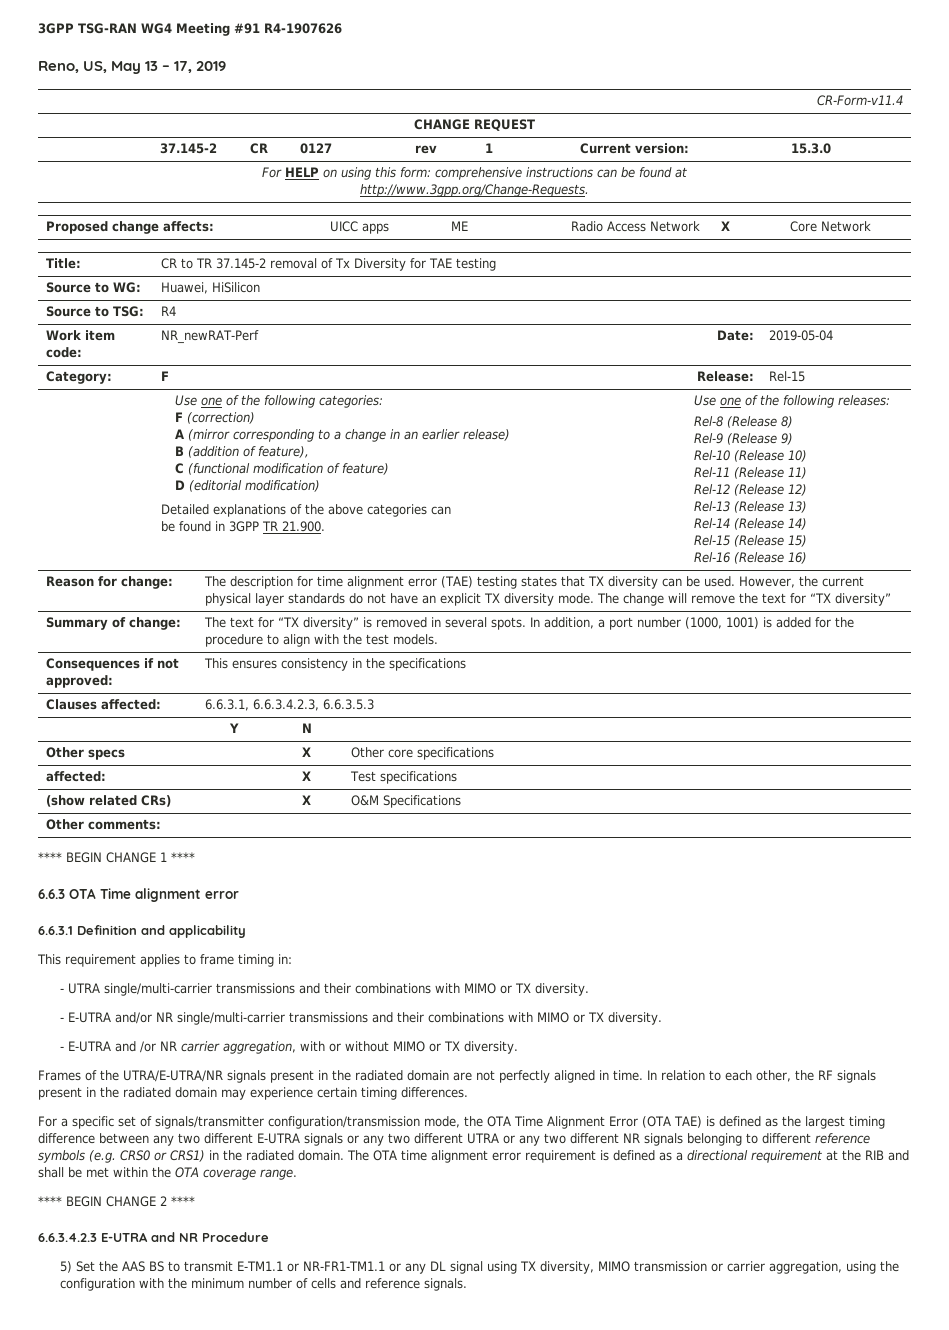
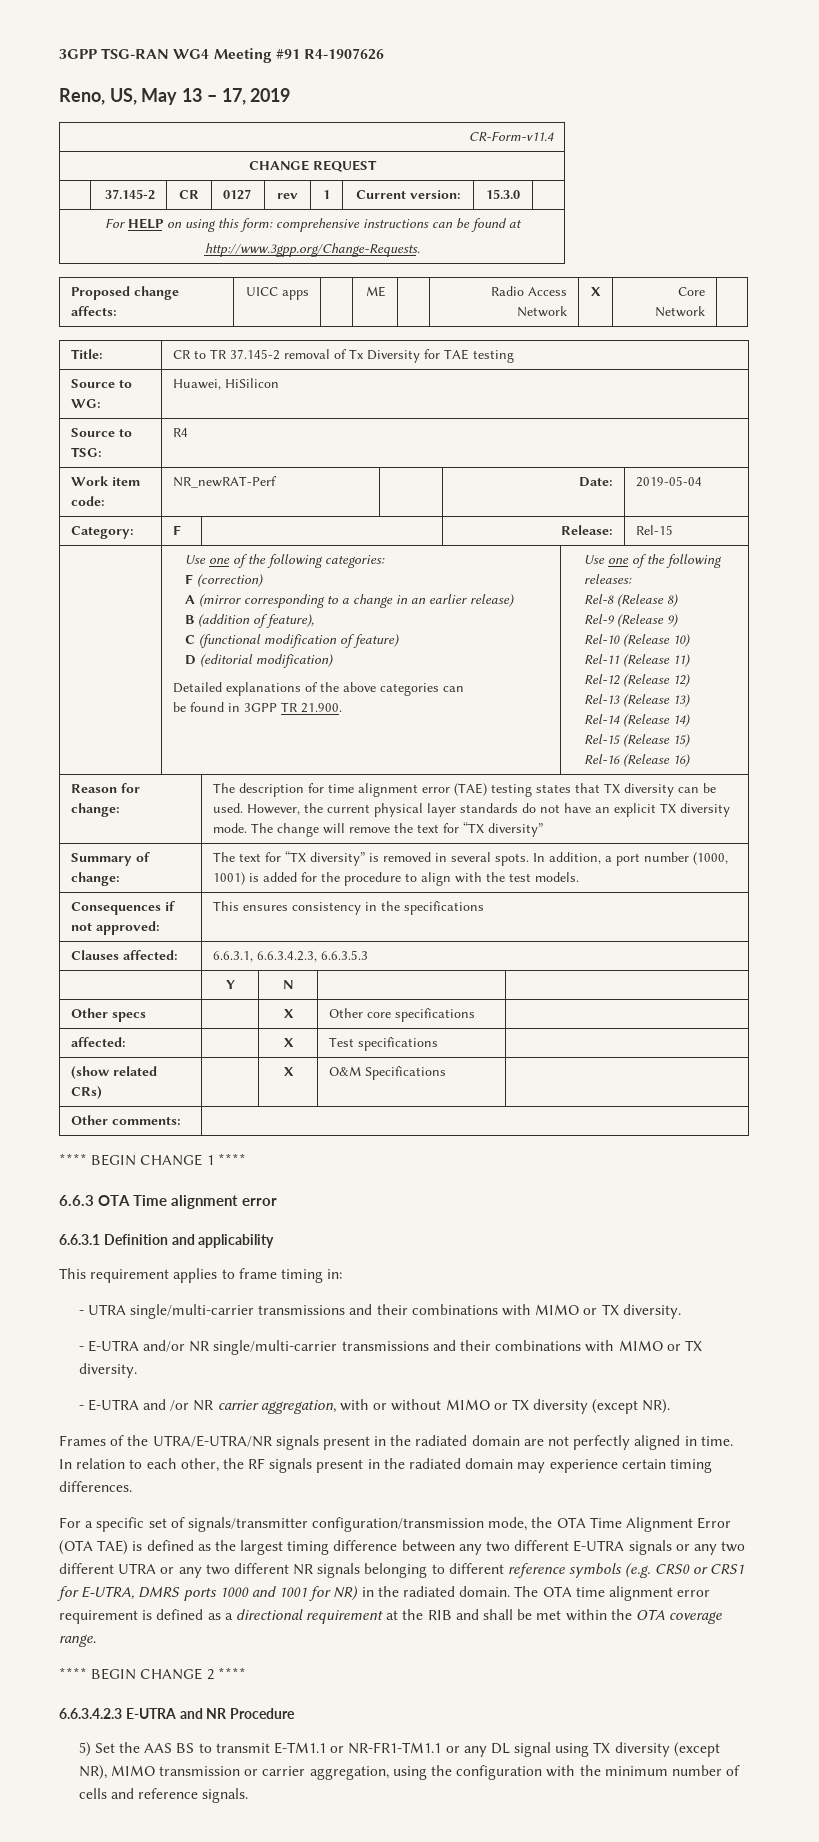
[464,1041,519,1054] diversity. -> [533,1399,671,1414] diversity (except NR).
[170,1150,205,1162] CRS1) -> [709,1564,744,1574] [57,1586,359,1601] CRS1 for E-UTRA, DMRS ports 1000 and 1001 for NR)
[540,1261,595,1274] diversity, -> [614,1742,720,1757] [78,1765,107,1780] diversity (except NR),

